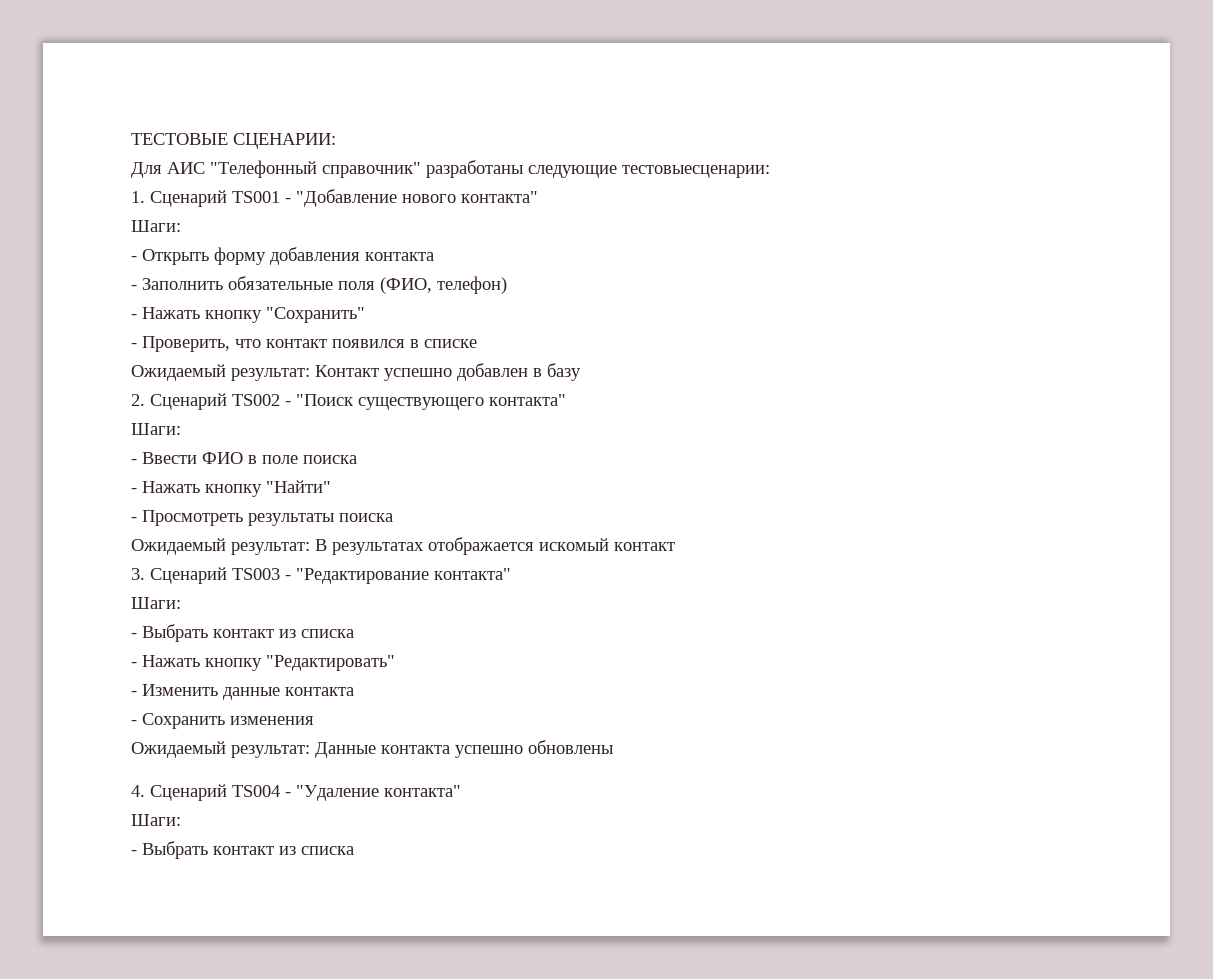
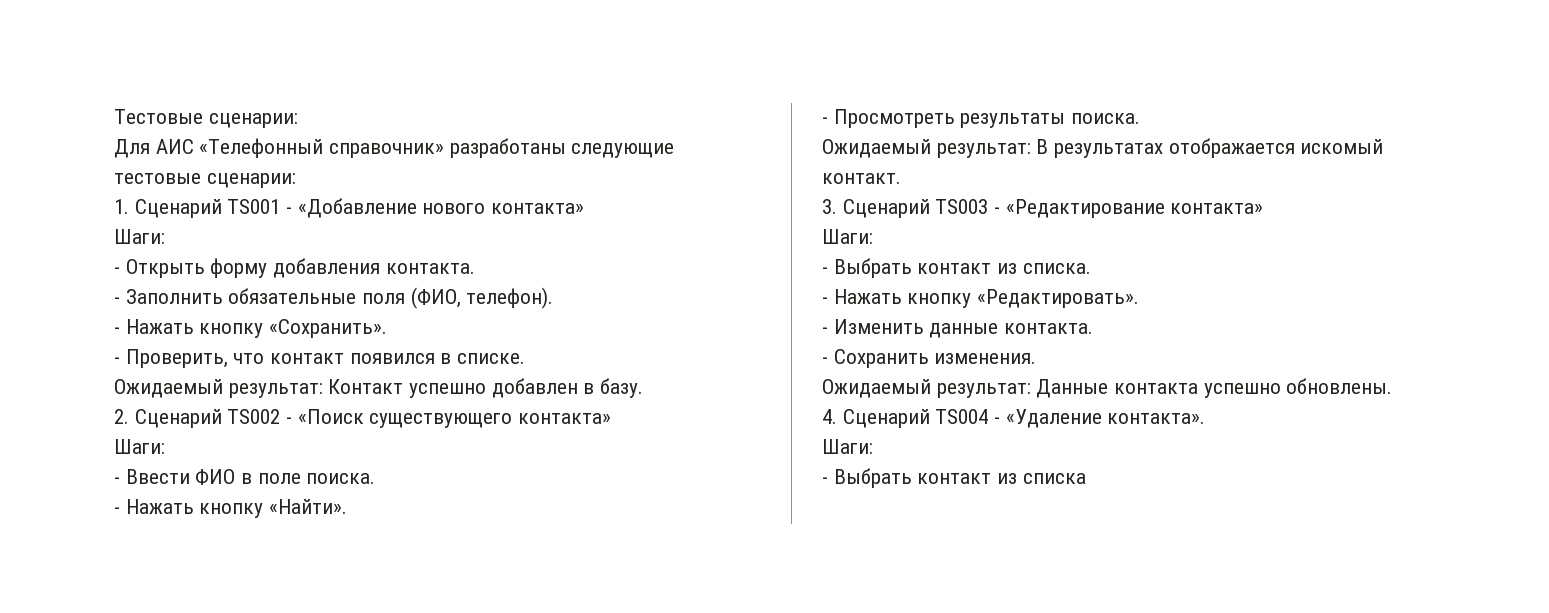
[131,133,336,149] ТЕСТОВЫЕ СЦЕНАРИИ: -> [114,109,298,128] Тестовые сценарии:
[210,160,770,178] "Телефонный справочник" разработаны следующие тестовыесценарии: -> [199,138,675,158] [114,173,296,188] «Телефонный справочник» разработаны следующие тестовые сценарии:
[296,189,538,207] "Добавление нового контакта" -> [297,198,585,218] «Добавление нового контакта»
[365,252,434,261] контакта -> [385,263,475,274] контакта.
[437,276,507,294] [131,307,365,323] телефон) // - Нажать кнопку "Сохранить" -> [466,287,554,309] [114,319,388,338] телефон). // - Нажать кнопку «Сохранить».
[424,339,477,348] списке -> [457,353,526,364] списке.
[547,363,581,381] базу -> [600,378,644,398] базу.
[296,394,566,410] "Поиск существующего контакта" -> [297,409,612,428] «Поиск существующего контакта»
[303,455,357,464] [131,480,331,497] поиска // - Нажать кнопку "Найти" -> [306,473,376,484] [114,499,348,518] поиска. // - Нажать кнопку «Найти».
[339,513,393,522] поиска -> [1071,113,1141,124] поиска.
[614,542,675,551] контакт -> [822,173,901,184] контакт.
[296,568,511,584] [131,597,181,609] [131,624,354,642] [131,655,395,671] [131,684,354,700] [131,713,314,729] [131,740,613,758] [131,784,461,801] [131,814,181,826] [131,841,354,859] "Редактирование контакта" // Шаги: // - Выбрать контакт из списка // - Нажать кнопку "Редактировать" // - Изменить данные контакта // - Сохранить изменения // Ожидаемый результат: Данные контакта успешно обновлены // 4. Сценарий TS004 - "Удаление контакта" // Шаги: // - Выбрать контакт из списка -> [1005,199,1264,218] [822,229,873,244] [822,258,1091,278] [822,289,1140,308] [822,319,1094,338] [822,349,1037,368] [822,378,1393,398] [822,409,1206,428] [822,439,873,454] [822,468,1086,488] «Редактирование контакта» // Шаги: // - Выбрать контакт из списка. // - Нажать кнопку «Редактировать». // - Изменить данные контакта. // - Сохранить изменения. // Ожидаемый результат: Данные контакта успешно обновлены. // 4. Сценарий TS004 - «Удаление контакта». // Шаги: // - Выбрать контакт из списка

